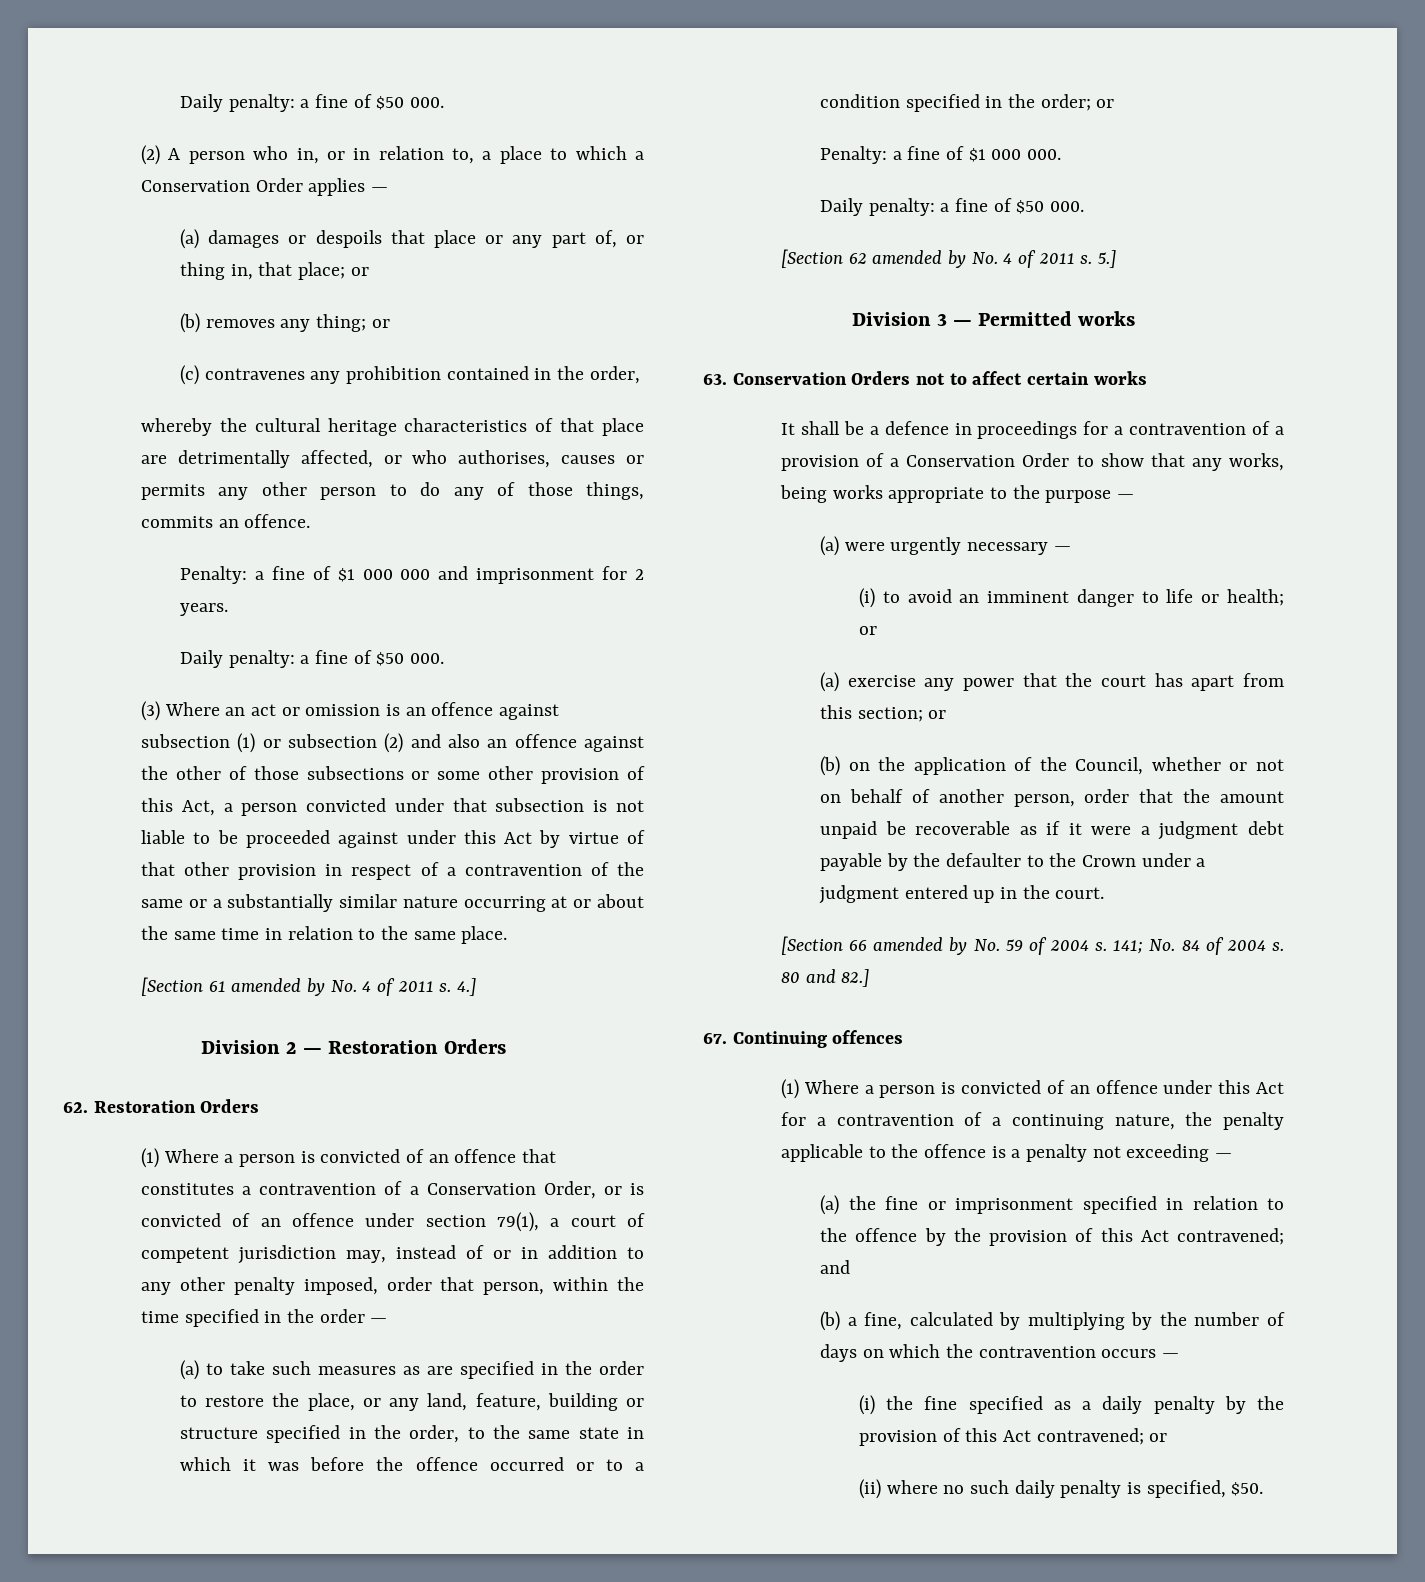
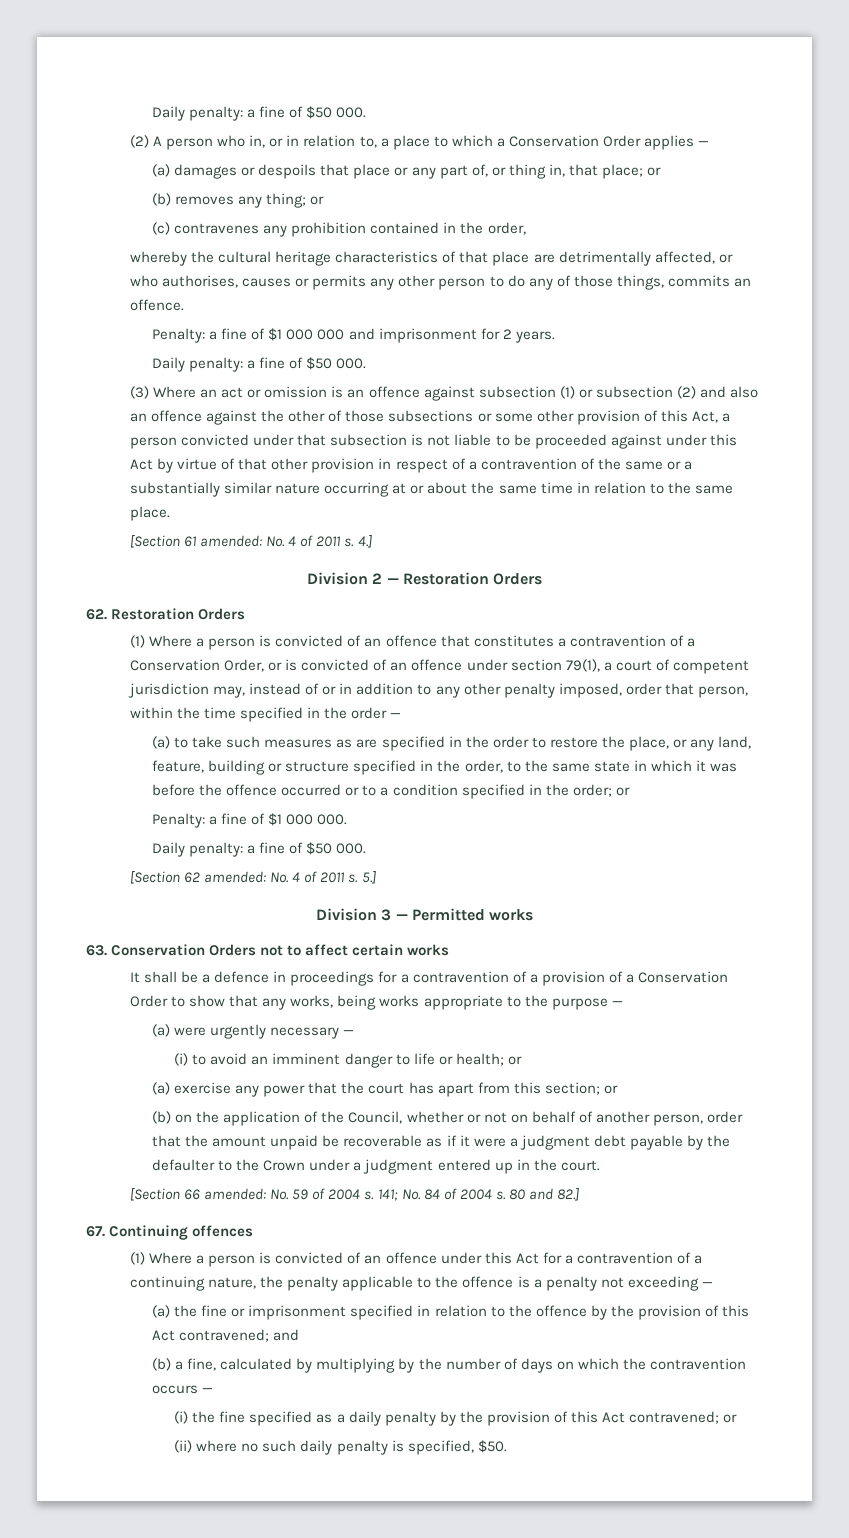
[231,978,326,996] amended by -> [200,535,263,547] amended:
[872,250,967,268] amended by -> [204,871,267,883] amended:
[873,937,968,955] amended by -> [204,1188,267,1200] amended:

